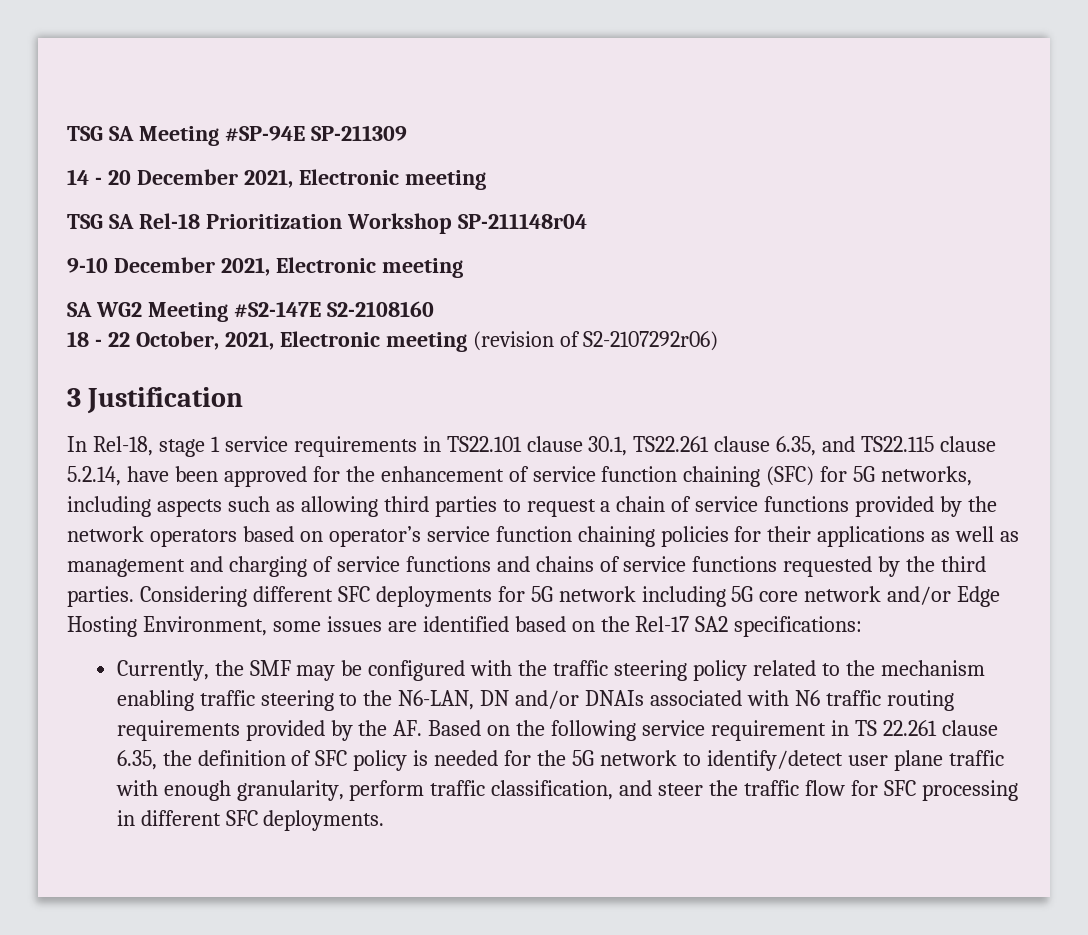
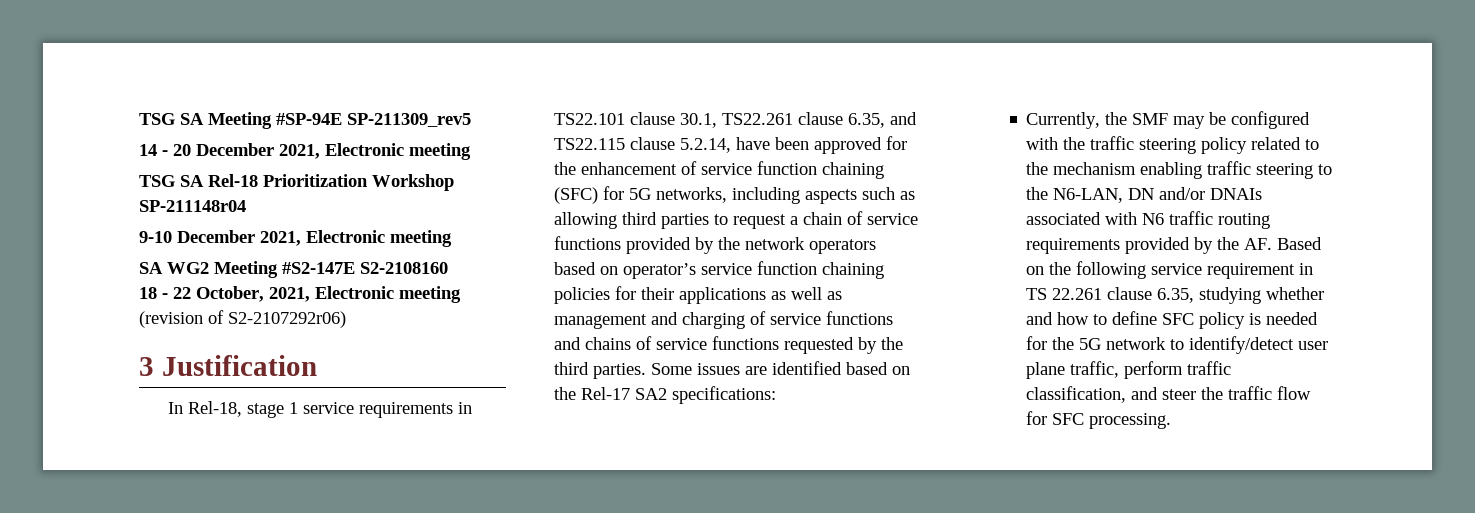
[310,125,407,141] SP-211309 -> [347,113,471,127] SP-211309_rev5
[139,586,1001,607] [67,616,321,637] Considering different SFC deployments for 5G network including 5G core network and/or Edge Hosting Environment, some -> [651,363,692,375] Some
[162,750,312,766] the definition of -> [1199,287,1325,304] [1026,311,1158,325] studying whether and how to define
[948,750,1004,766] [115,780,344,801] traffic with enough granularity, -> [1070,361,1120,378] traffic,
[921,780,1018,801] [116,810,385,831] processing in different SFC deployments. -> [1089,413,1172,429] processing.

